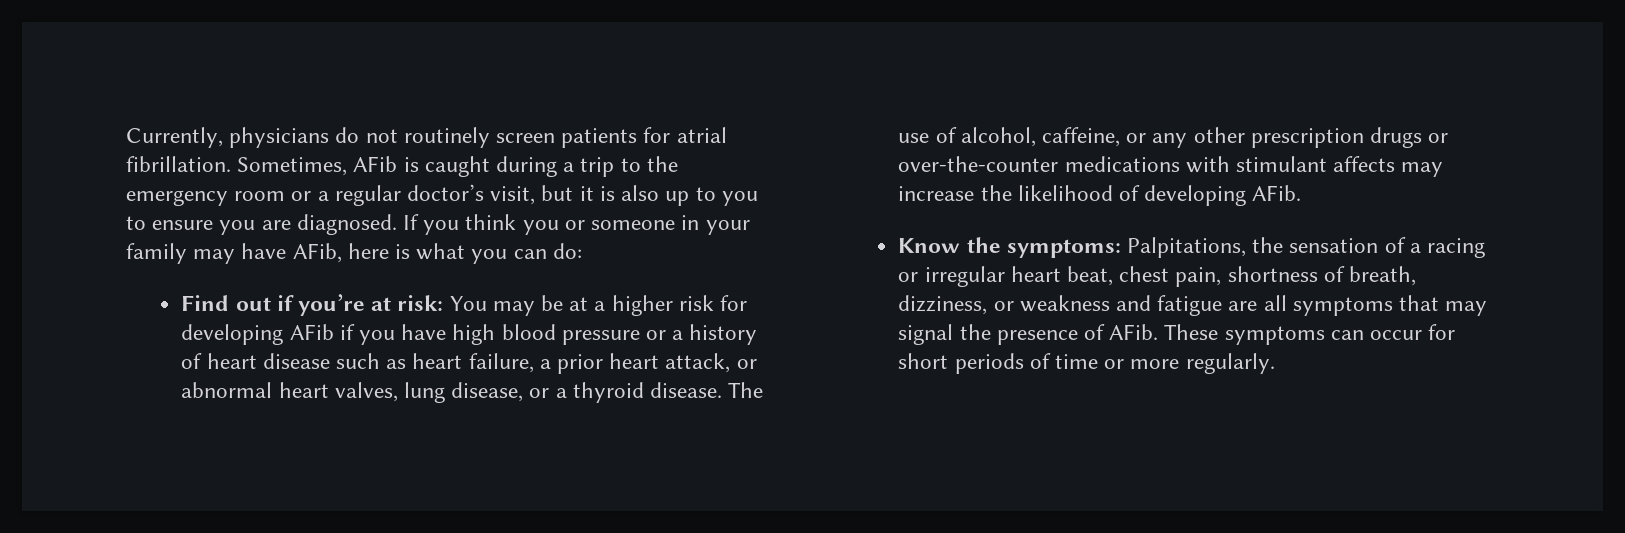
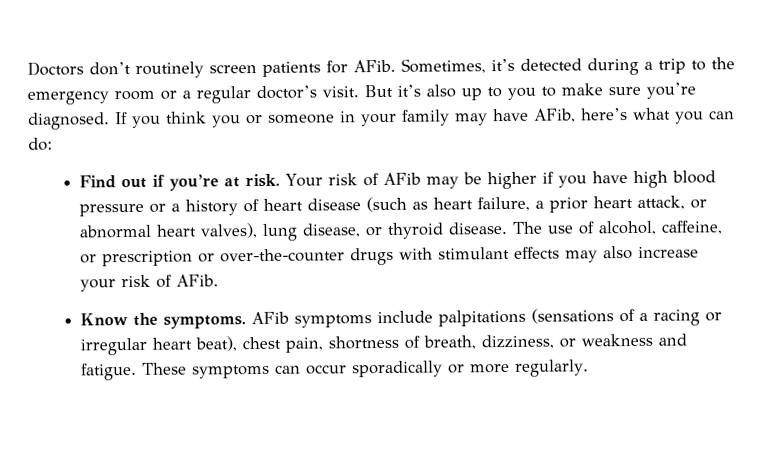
[126,127,727,148] [126,156,490,177] Currently, physicians do not routinely screen patients for atrial fibrillation. Sometimes, AFib is caught -> [27,58,582,78] Doctors don’t routinely screen patients for AFib. Sometimes, it’s detected
[490,185,615,205] visit, but it is -> [322,84,421,98] visit. But it’s
[152,220,291,235] ensure you are -> [561,82,696,99] make sure you’re
[347,243,411,259] here is -> [581,108,628,121] here’s
[397,295,748,316] [181,324,334,345] risk: You may be at a higher risk for developing AFib -> [244,171,537,190] risk. Your risk of AFib may be higher
[335,353,380,369] such -> [365,196,407,213] (such
[334,382,398,402] valves, -> [199,223,258,239] valves),
[555,388,567,398] a -> (383, 232) none
[1152,127,1423,148] any other prescription drugs -> [101,250,193,267] prescription
[1064,156,1180,172] medications -> [349,247,394,266] drugs
[1333,156,1444,177] [898,185,1302,206] [898,237,1379,258] affects may increase the likelihood of developing AFib. // Know the symptoms: Palpitations, the sensation -> [513,246,699,263] [79,274,219,292] [79,308,614,329] effects may also increase your risk of AFib. // Know the symptoms. AFib symptoms include palpitations (sensations
[1066,266,1113,286] beat, -> [194,336,237,352] beat),
[1157,295,1488,316] [898,324,1456,345] [898,353,1098,374] fatigue are all symptoms that may signal the presence of AFib. These symptoms can occur for short periods of time -> [80,360,443,381] fatigue. These symptoms can occur sporadically

